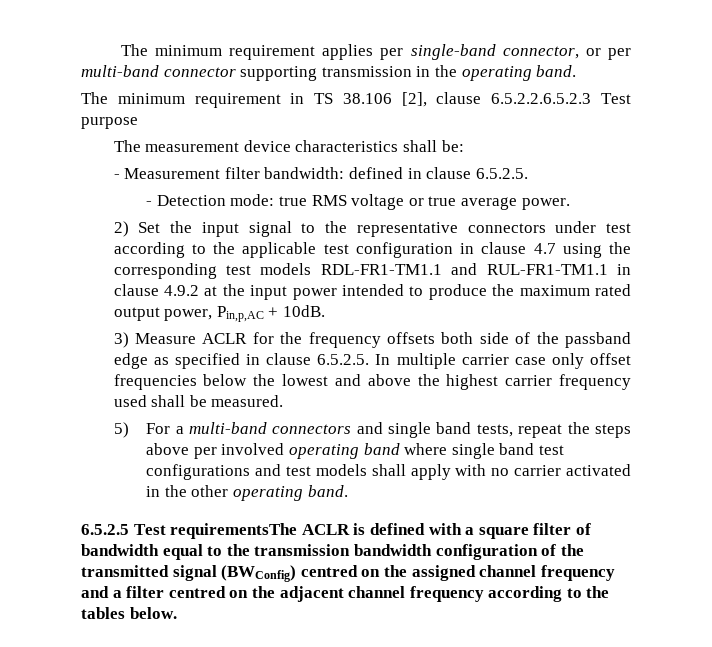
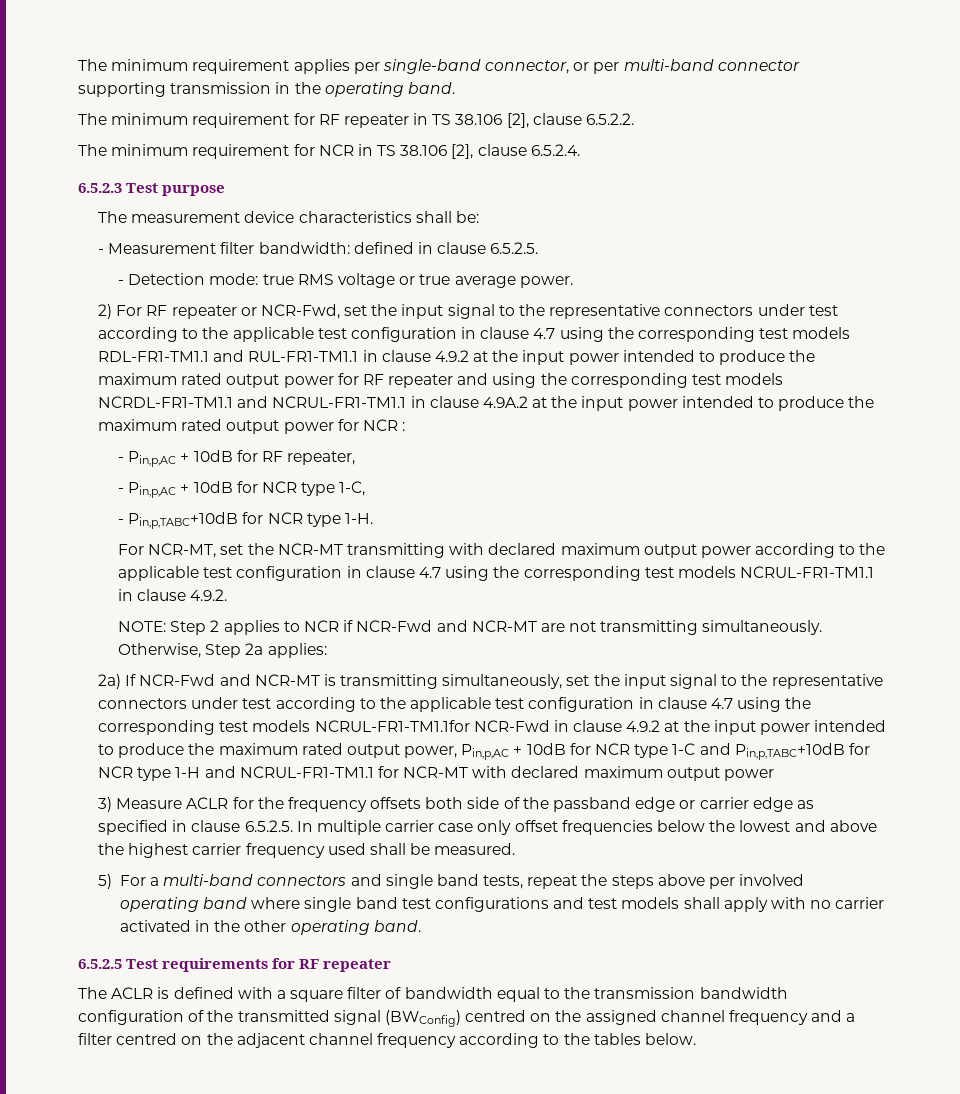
[290,92,592,107] in TS 38.106 [2], clause 6.5.2.2.6.5.2.3 -> [293,113,635,128] [78,144,580,159] [78,183,122,193] for RF repeater in TS 38.106 [2], clause 6.5.2.2. // The minimum requirement for NCR in TS 38.106 [2], clause 6.5.2.4. // 6.5.2.3
[138,222,161,233] Set -> [116,304,368,319] For RF repeater or NCR-Fwd, set
[164,305,325,322] power, Pin,p,AC + 10dB. -> [283,373,784,388] [98,396,875,411] [98,419,406,434] [118,450,356,467] [118,481,366,498] [118,512,373,529] [118,543,886,558] [118,566,875,581] [118,589,228,601] [118,620,823,635] [118,643,327,658] [98,674,883,689] [98,697,812,712] [98,720,887,735] [98,743,870,760] [98,766,775,781] power for RF repeater and using the corresponding test models NCRDL-FR1-TM1.1 and NCRUL-FR1-TM1.1 in clause 4.9A.2 at the input power intended to produce the maximum rated output power for NCR : // - Pin,p,AC + 10dB for RF repeater, // - Pin,p,AC + 10dB for NCR type 1-C, // - Pin,p,TABC+10dB for NCR type 1-H. // For NCR-MT, set the NCR-MT transmitting with declared maximum output power according to the applicable test configuration in clause 4.7 using the corresponding test models NCRUL-FR1-TM1.1 in clause 4.9.2. // NOTE: Step 2 applies to NCR if NCR-Fwd and NCR-MT are not transmitting simultaneously. Otherwise, Step 2a applies: // 2a) If NCR-Fwd and NCR-MT is transmitting simultaneously, set the input signal to the representative connectors under test according to the applicable test configuration in clause 4.7 using the corresponding test models NCRUL-FR1-TM1.1for NCR-Fwd in clause 4.9.2 at the input power intended to produce the maximum rated output power, Pin,p,AC + 10dB for NCR type 1-C and Pin,p,TABC+10dB for NCR type 1-H and NCRUL-FR1-TM1.1 for NCR-MT with declared maximum output power
(148, 361) none -> [679,797,793,812] or carrier edge
[170,523,298,539] requirementsThe -> [162,958,392,972] [78,987,107,999] requirements for RF repeater // The

